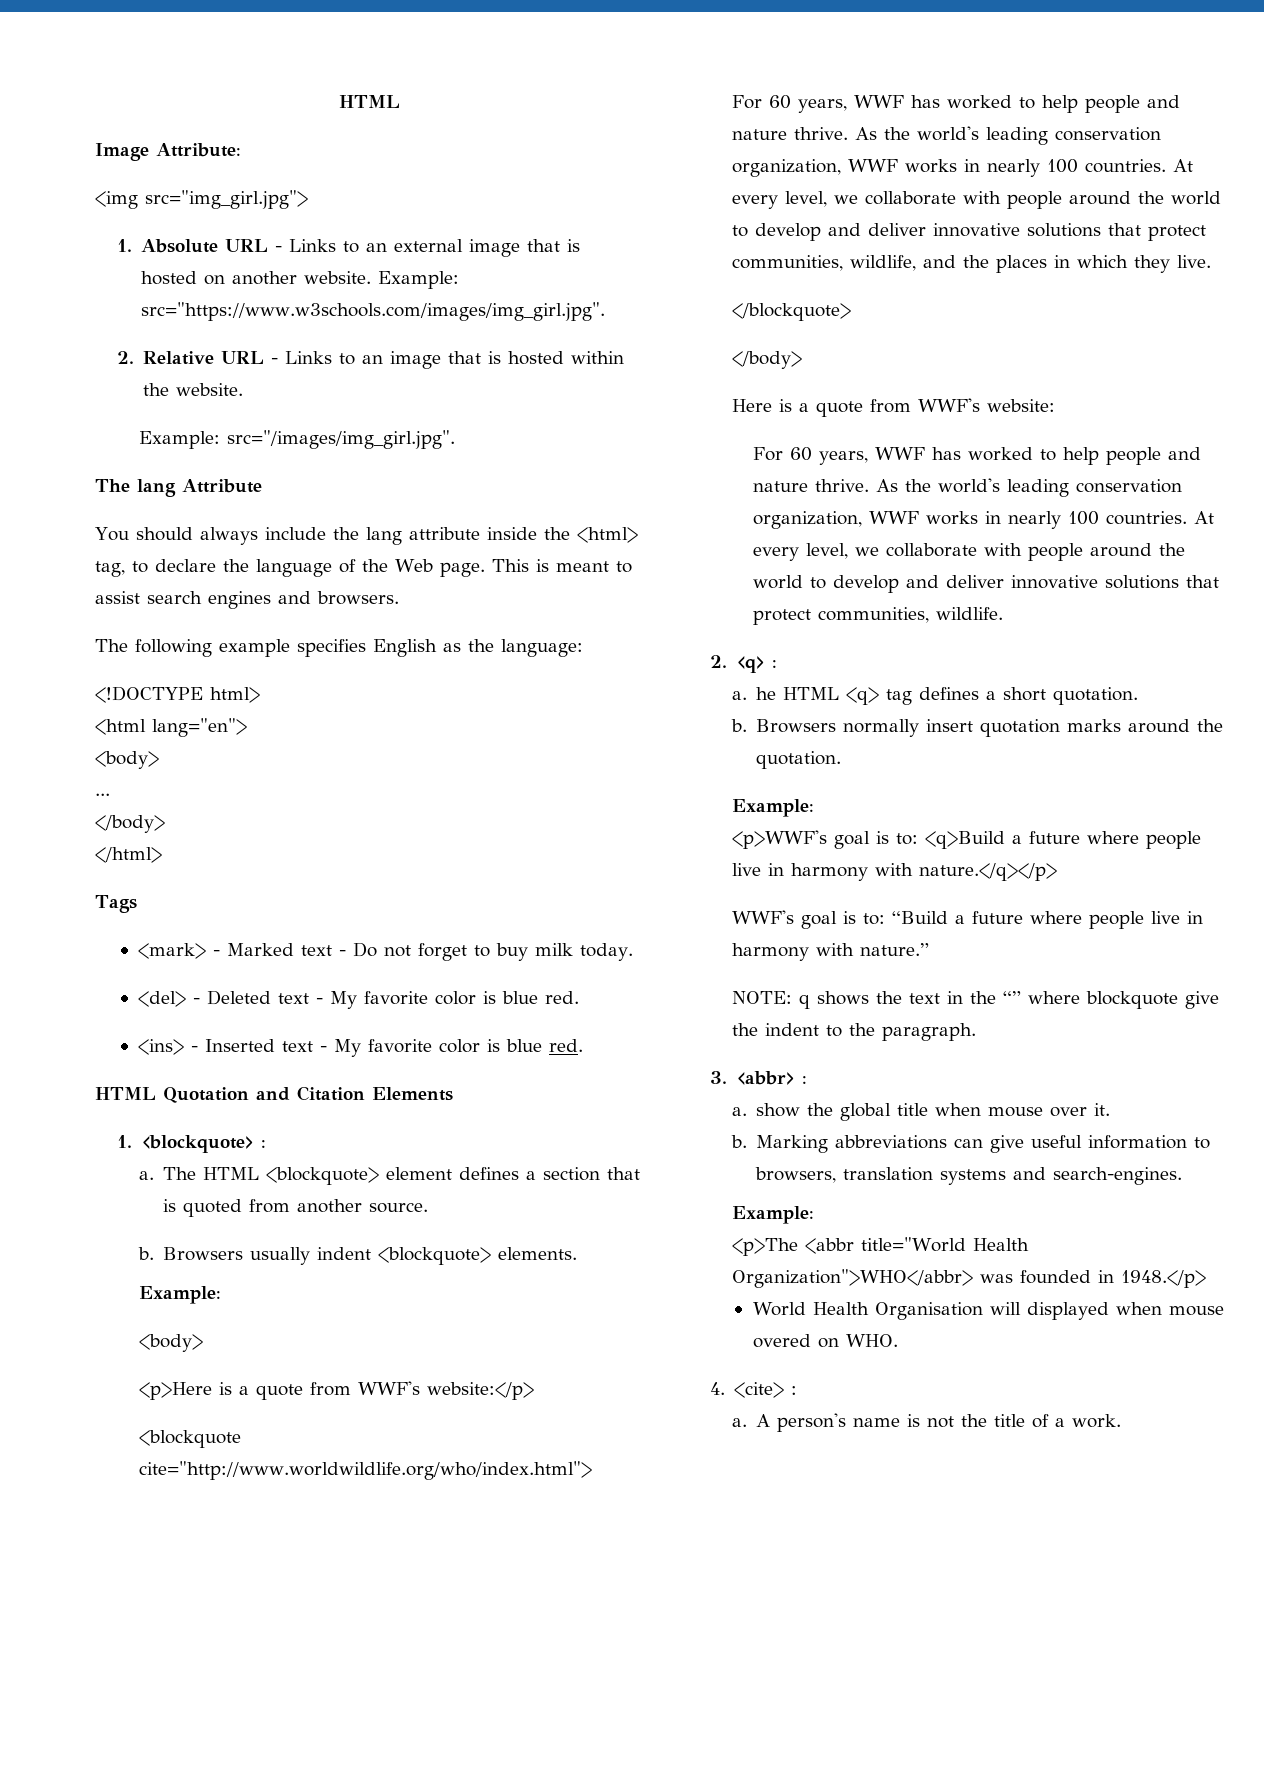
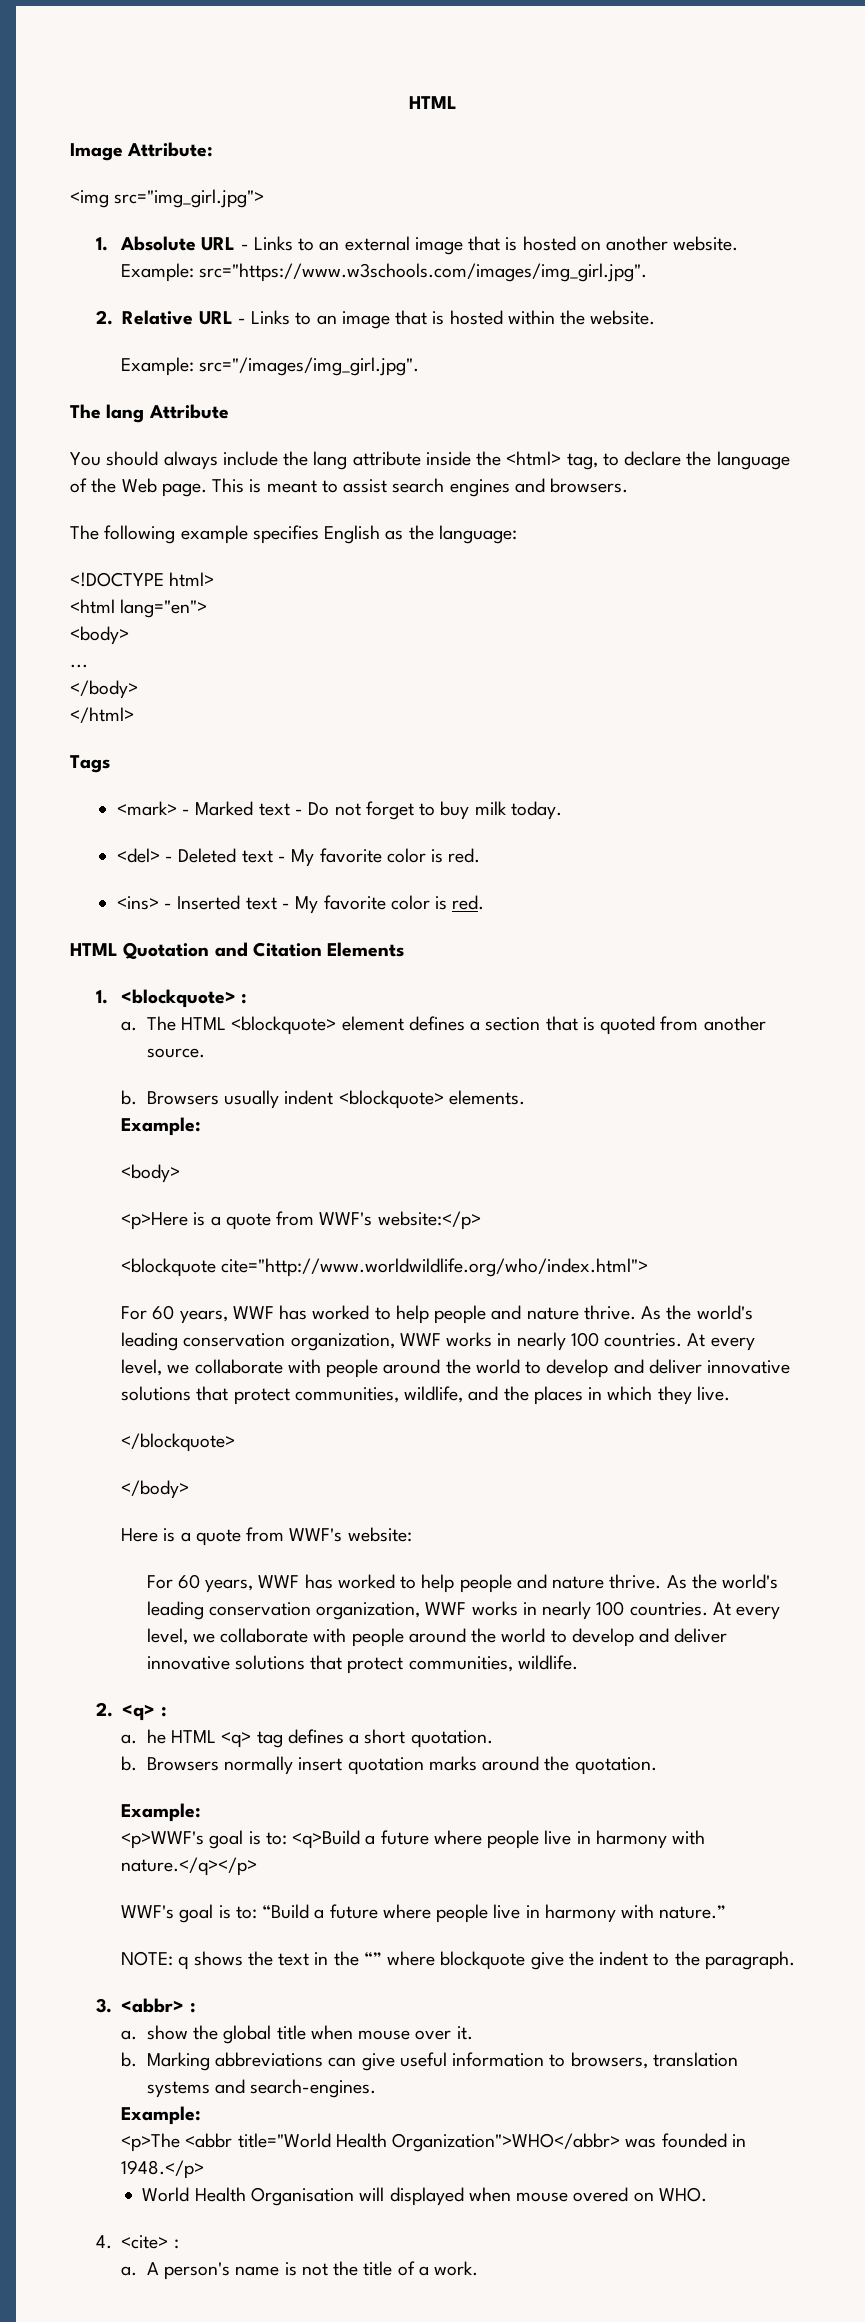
[501,991,538,1004] blue -> (444, 856) none
[505,1039,542,1052] blue -> (448, 903) none

